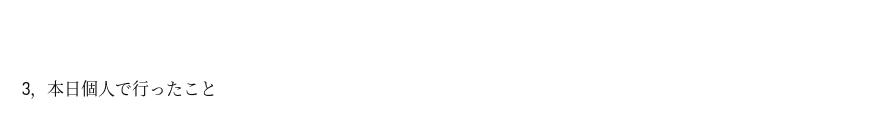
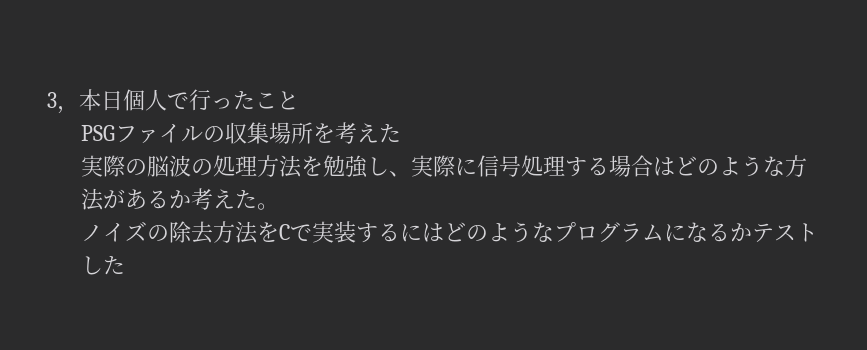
(217, 88) none -> [80,122,401,144] [80,155,807,178] [80,188,279,211] [80,221,818,244] [80,255,125,275] // PSGファイルの収集場所を考えた // 実際の脳波の処理方法を勉強し、実際に信号処理する場合はどのような方法があるか考えた。 // ノイズの除去方法をCで実装するにはどのようなプログラムになるかテストした

